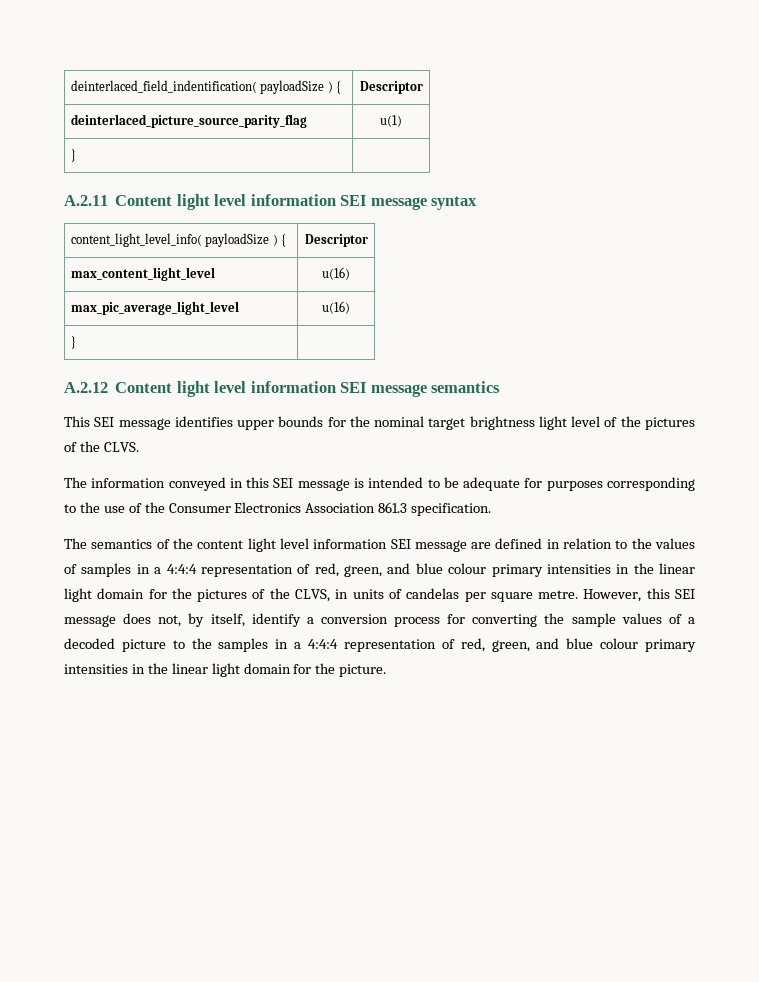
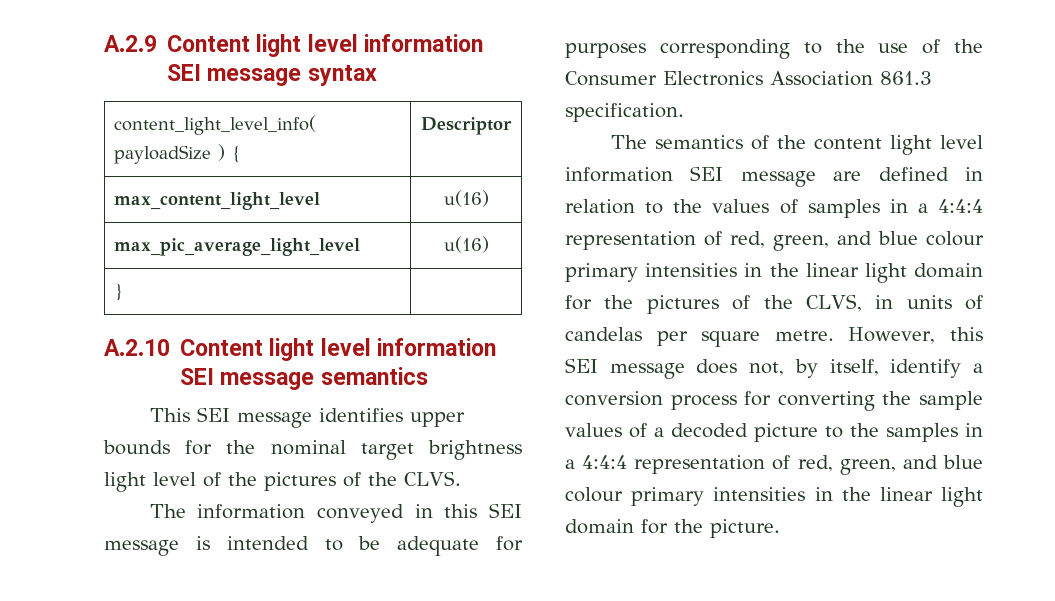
[70,80,342,94] [359,81,423,94] [70,114,307,128] [380,115,402,127] [70,149,76,162] [64,195,108,206] deinterlaced_field_indentification( payloadSize ) { | Descriptor // deinterlaced_picture_source_parity_flag | u(1) // } | // A.2.11 -> [104,35,157,52] A.2.9
[64,382,108,393] A.2.12 -> [104,339,170,356] A.2.10

